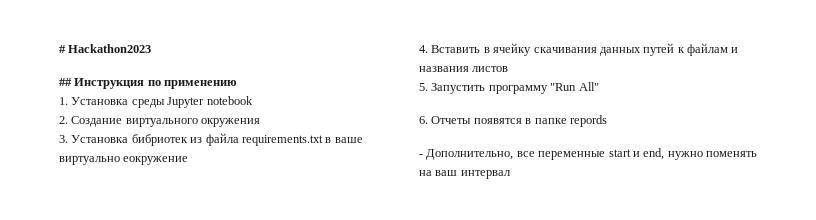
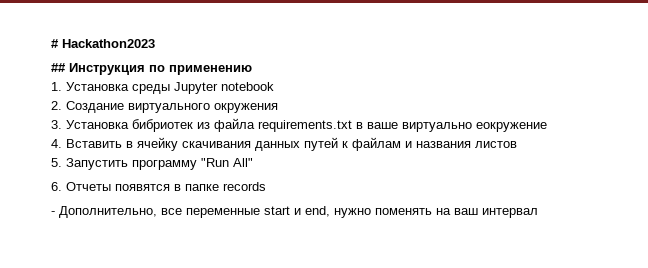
[569,115,607,127] repords -> [223,182,266,191] records

